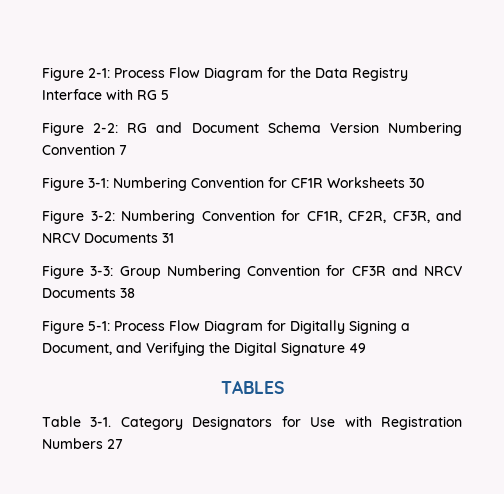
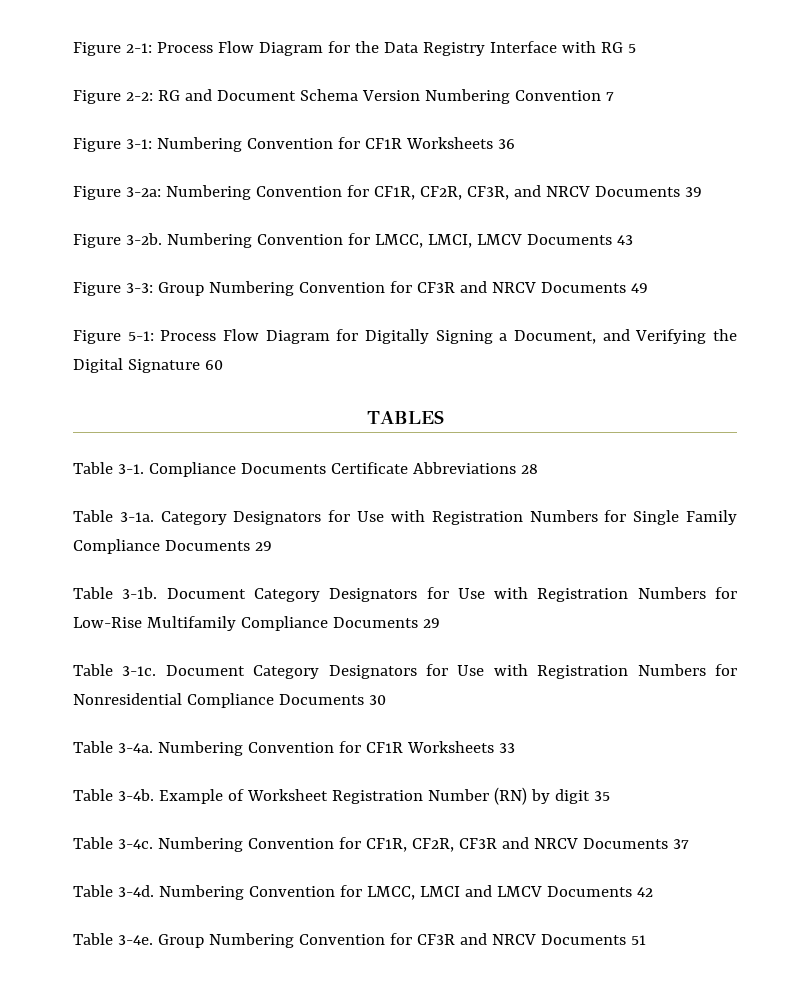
[409,178,424,188] [42,210,115,224] 30 // Figure 3-2: -> [497,139,515,149] [73,186,161,200] 36 // Figure 3-2a:
[162,233,174,243] 31 -> [684,187,702,197] [73,233,633,248] 39 // Figure 3-2b. Numbering Convention for LMCC, LMCI, LMCV Documents 43
[120,288,135,298] 38 -> [630,283,648,293] 49
[349,343,366,353] 49 -> [204,360,223,370] 60
[120,416,462,430] [42,438,123,449] Category Designators for Use with Registration Numbers 27 -> [148,462,538,477] [73,510,738,525] [73,539,272,554] [73,587,737,602] [73,616,440,631] [73,664,737,679] [73,693,386,708] [73,741,515,756] [73,787,610,805] [73,837,689,852] [73,885,653,900] [73,933,646,948] Compliance Documents Certificate Abbreviations 28 // Table 3-1a. Category Designators for Use with Registration Numbers for Single Family Compliance Documents 29 // Table 3-1b. Document Category Designators for Use with Registration Numbers for Low-Rise Multifamily Compliance Documents 29 // Table 3-1c. Document Category Designators for Use with Registration Numbers for Nonresidential Compliance Documents 30 // Table 3-4a. Numbering Convention for CF1R Worksheets 33 // Table 3-4b. Example of Worksheet Registration Number (RN) by digit 35 // Table 3-4c. Numbering Convention for CF1R, CF2R, CF3R and NRCV Documents 37 // Table 3-4d. Numbering Convention for LMCC, LMCI and LMCV Documents 42 // Table 3-4e. Group Numbering Convention for CF3R and NRCV Documents 51

